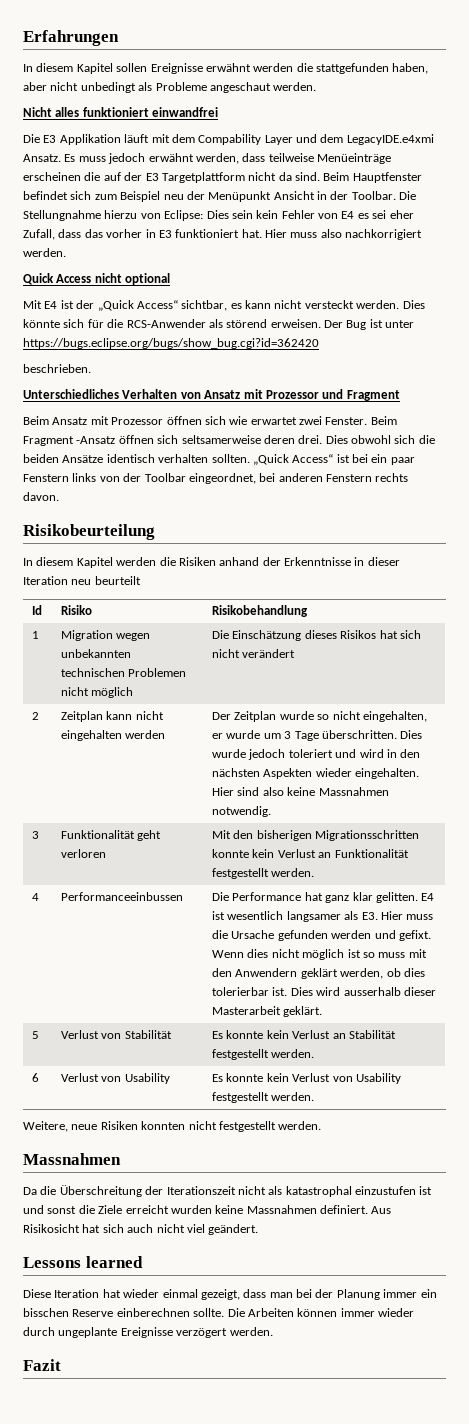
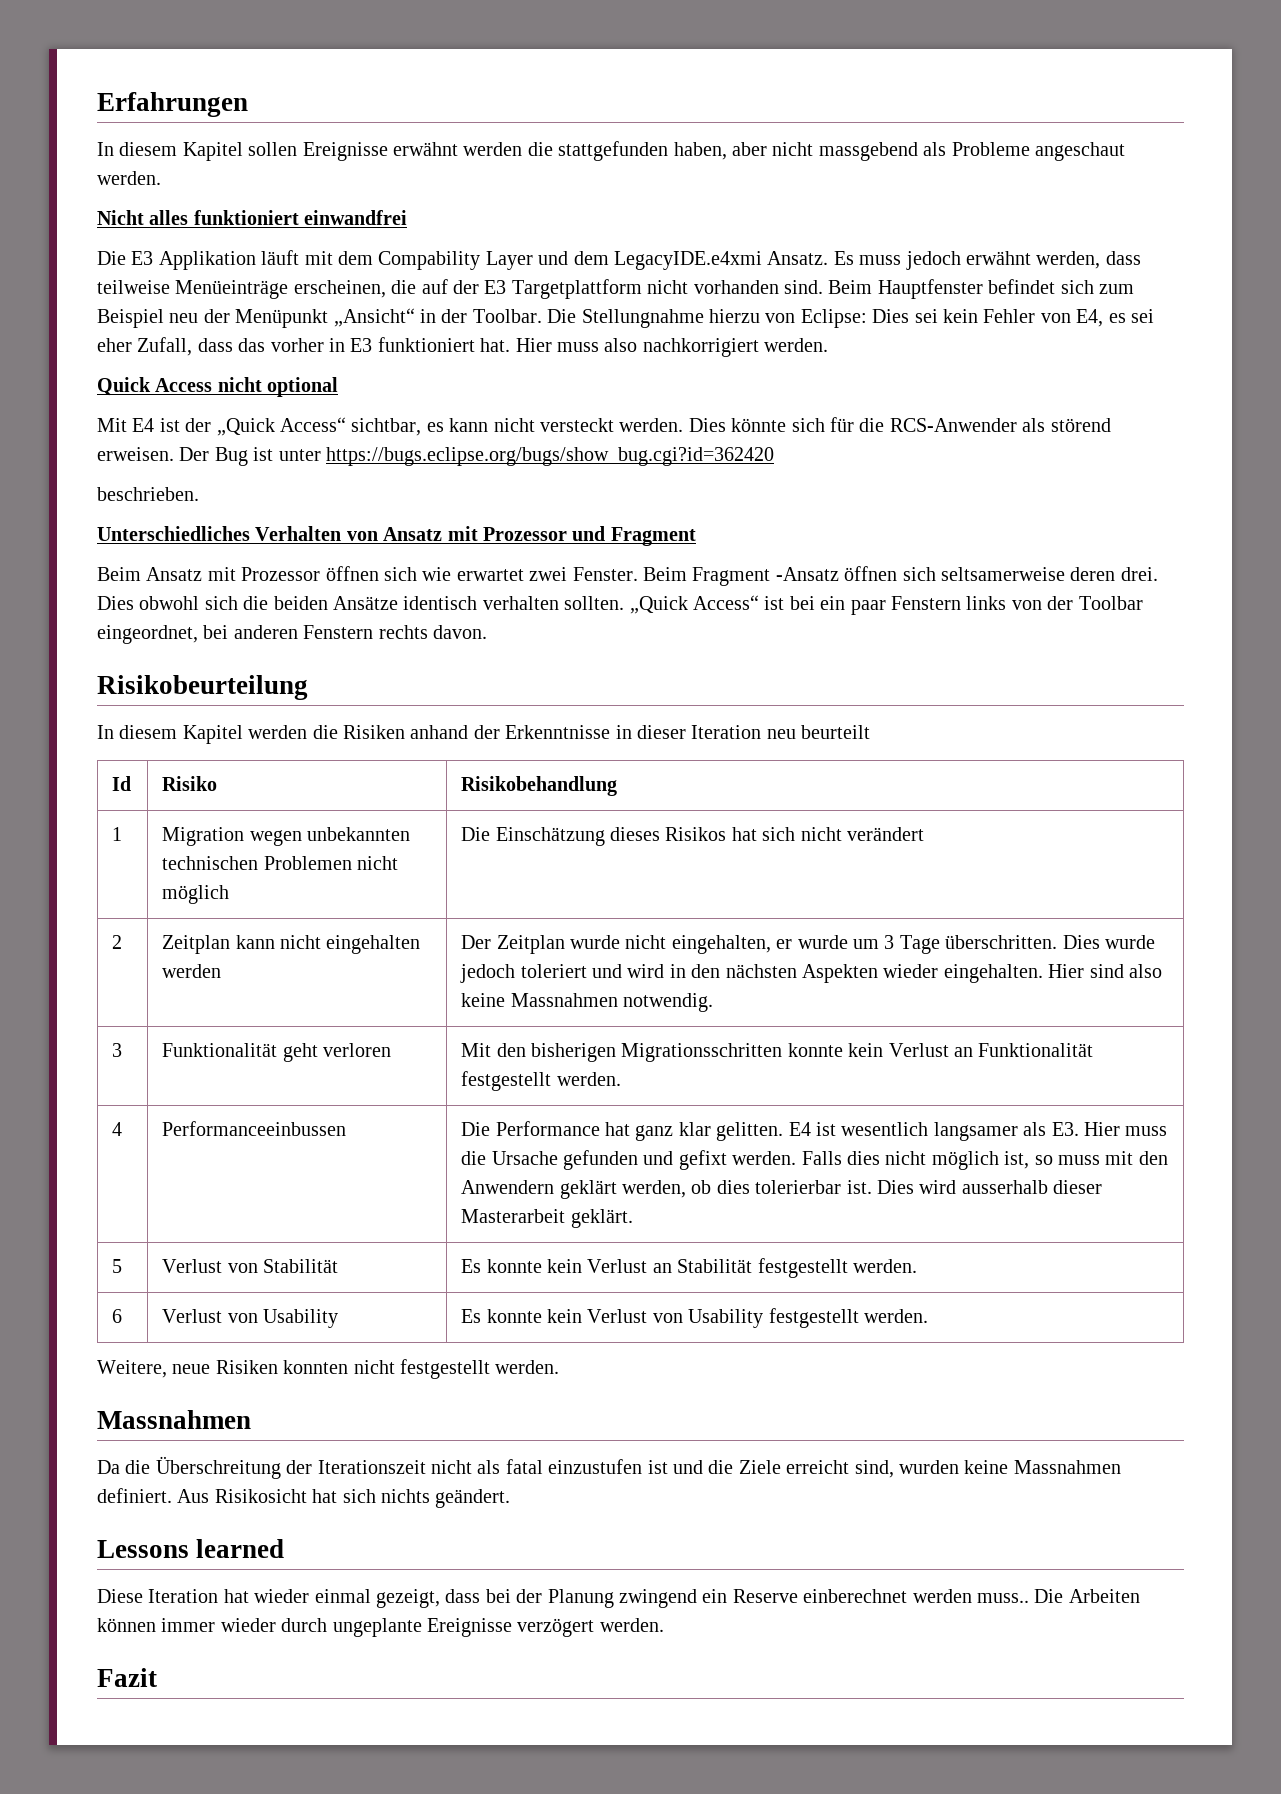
[80,82,136,93] unbedingt -> [818,142,918,161] massgebend
[23,172,81,181] erscheinen -> [293,280,386,298] erscheinen,
[278,172,292,181] da -> [693,280,779,294] vorhanden
[273,191,315,200] Ansicht -> [333,308,415,327] „Ansicht“
[231,210,253,219] sein -> [914,309,938,323] sei
[341,211,355,219] E4 -> [1076,309,1104,327] E4,
[317,714,330,720] so -> (620, 942) none
[331,930,431,941] [212,950,245,958] werden und gefixt. Wenn -> [643,1150,842,1170] und gefixt werden. Falls
[347,949,361,958] ist -> [1004,1151,1030,1169] ist,
[285,1186,352,1197] katastrophal -> [505,1459,543,1474] fatal
[47,1206,77,1214] sonst -> (703, 1467) none
(169, 1209) none -> [854,1460,894,1478] sind,
[127,1224,205,1233] auch nicht viel -> [381,1489,430,1503] nichts
[269,1292,293,1298] man -> (481, 1596) none
[383,1289,437,1298] [23,1308,225,1317] immer ein bisschen Reserve einberechnen sollte. -> [618,1589,1029,1608] zwingend ein Reserve einberechnet werden muss..

